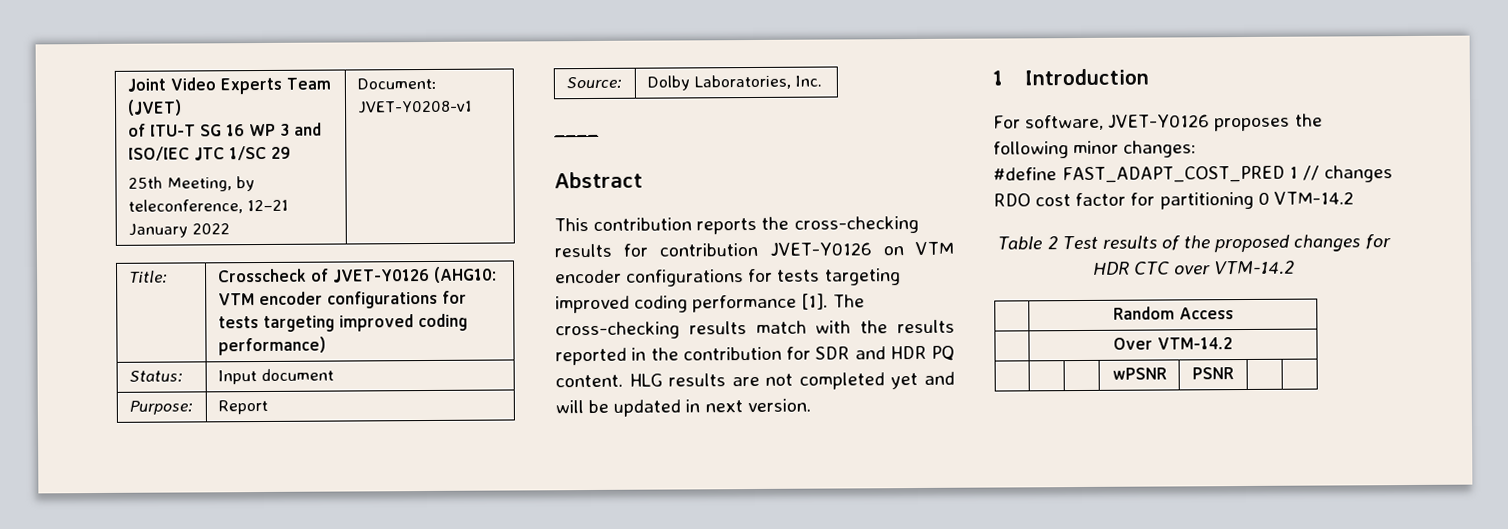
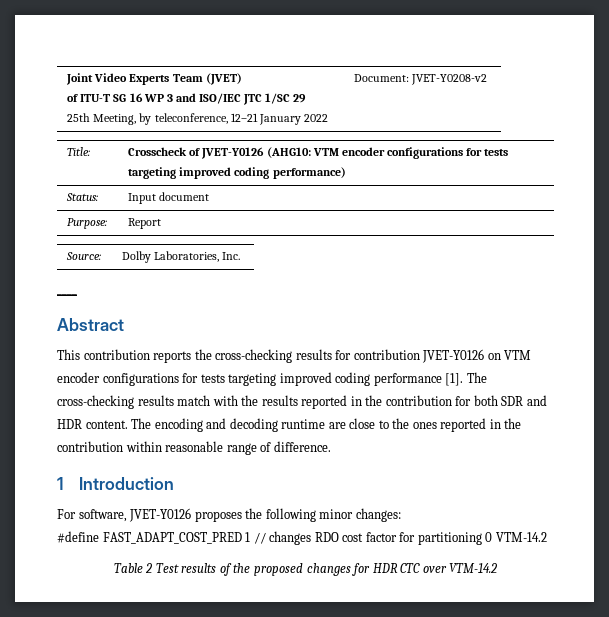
[356,100,473,114] JVET-Y0208-v1 -> [411,74,488,85] JVET-Y0208-v2
(811, 353) none -> [473,395,498,406] both
[931,345,955,361] [555,371,955,390] [555,398,811,417] PQ content. HLG results are not completed yet and will be updated in next version. -> [85,418,522,432] [57,441,331,455] content. The encoding and decoding runtime are close to the ones reported in the contribution within reasonable range of difference.
[1112,306,1234,320] [1113,337,1233,350] [1111,367,1167,380] [1192,367,1234,380] // | Random Access // | Over VTM-14.2 // | | | wPSNR | PSNR | | -> (498, 568) none

